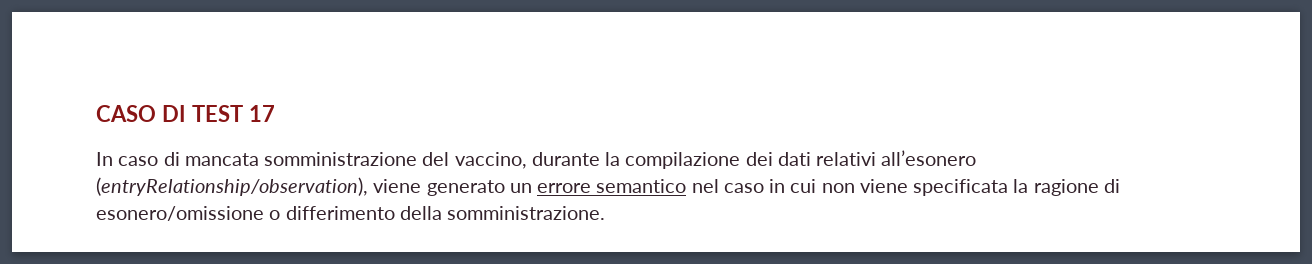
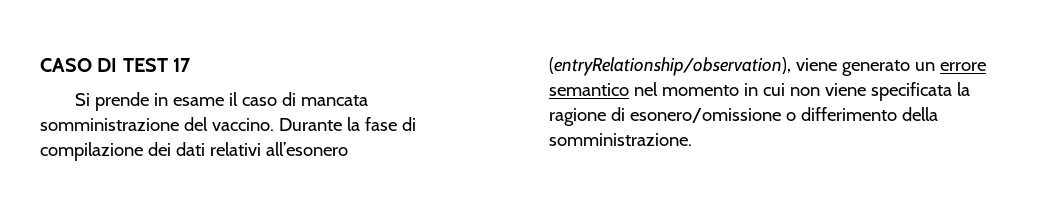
[96,152,113,166] In -> [74,92,238,111] Si prende in esame il
[454,152,621,169] vaccino, durante la -> [211,117,416,131] vaccino. Durante la fase di
[723,183,764,193] caso -> [661,85,739,96] momento

